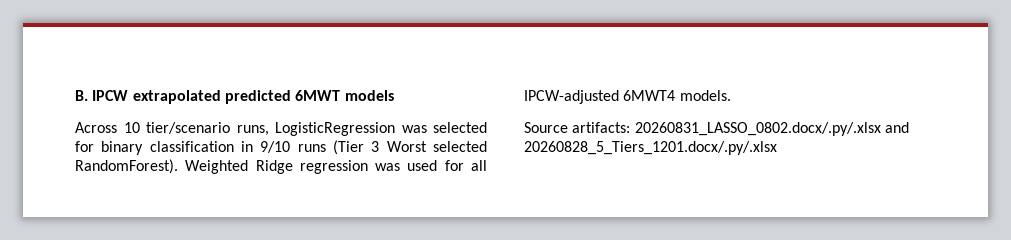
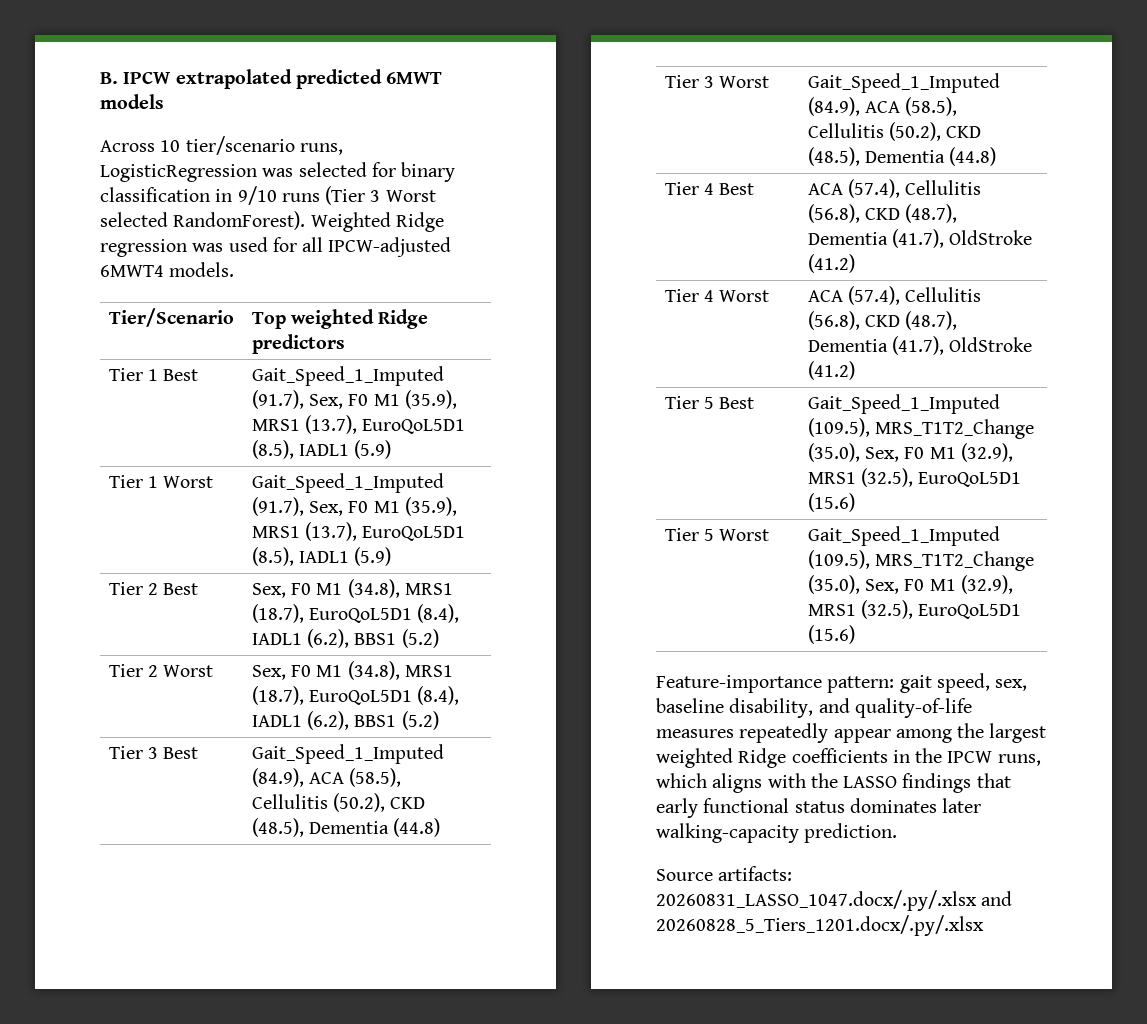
(731, 95) none -> [108,308,234,327] [251,309,429,329] [251,334,345,354] [108,368,199,381] [251,366,444,386] [251,390,457,409] [251,415,466,434] [251,440,392,459] [108,475,214,488] [251,473,444,493] [251,497,457,516] [251,522,466,541] [251,547,392,566] [108,582,199,595] [251,579,453,598] [251,604,460,623] [251,629,439,648] [108,664,214,677] [251,661,453,680] [251,686,460,705] [251,711,439,730] [108,746,199,759] [251,744,444,764] [251,768,402,787] [251,793,426,812] [251,818,441,837] [664,75,770,88] [807,73,1000,93] [807,97,958,116] [807,122,982,141] [807,147,997,166] [664,182,755,195] [807,179,982,198] [807,204,958,223] [807,229,1033,248] [807,254,855,273] [664,289,770,302] [807,286,982,305] [807,311,958,330] [807,336,1033,355] [807,361,855,380] [664,396,755,409] [807,394,1000,414] [807,418,1035,439] [807,443,1013,462] [807,468,1022,487] [807,493,855,512] [664,528,770,541] [807,526,1000,546] [807,550,1035,571] [807,575,1013,594] [807,600,1022,619] [807,625,855,644] [656,673,1028,693] [656,698,972,718] [656,723,1047,743] [656,748,1041,768] [656,773,1011,793] [656,798,982,818] [656,823,898,843] // Tier/Scenario | Top weighted Ridge predictors // Tier 1 Best | Gait_Speed_1_Imputed (91.7), Sex, F0 M1 (35.9), MRS1 (13.7), EuroQoL5D1 (8.5), IADL1 (5.9) // Tier 1 Worst | Gait_Speed_1_Imputed (91.7), Sex, F0 M1 (35.9), MRS1 (13.7), EuroQoL5D1 (8.5), IADL1 (5.9) // Tier 2 Best | Sex, F0 M1 (34.8), MRS1 (18.7), EuroQoL5D1 (8.4), IADL1 (6.2), BBS1 (5.2) // Tier 2 Worst | Sex, F0 M1 (34.8), MRS1 (18.7), EuroQoL5D1 (8.4), IADL1 (6.2), BBS1 (5.2) // Tier 3 Best | Gait_Speed_1_Imputed (84.9), ACA (58.5), Cellulitis (50.2), CKD (48.5), Dementia (44.8) // Tier 3 Worst | Gait_Speed_1_Imputed (84.9), ACA (58.5), Cellulitis (50.2), CKD (48.5), Dementia (44.8) // Tier 4 Best | ACA (57.4), Cellulitis (56.8), CKD (48.7), Dementia (41.7), OldStroke (41.2) // Tier 4 Worst | ACA (57.4), Cellulitis (56.8), CKD (48.7), Dementia (41.7), OldStroke (41.2) // Tier 5 Best | Gait_Speed_1_Imputed (109.5), MRS_T1T2_Change (35.0), Sex, F0 M1 (32.9), MRS1 (32.5), EuroQoL5D1 (15.6) // Tier 5 Worst | Gait_Speed_1_Imputed (109.5), MRS_T1T2_Change (35.0), Sex, F0 M1 (32.9), MRS1 (32.5), EuroQoL5D1 (15.6) // Feature-importance pattern: gait speed, sex, baseline disability, and quality-of-life measures repeatedly appear among the largest weighted Ridge coefficients in the IPCW runs, which aligns with the LASSO findings that early functional status dominates later walking-capacity prediction.
[634,122,881,136] 20260831_LASSO_0802.docx/.py/.xlsx -> [656,890,977,911] 20260831_LASSO_1047.docx/.py/.xlsx

